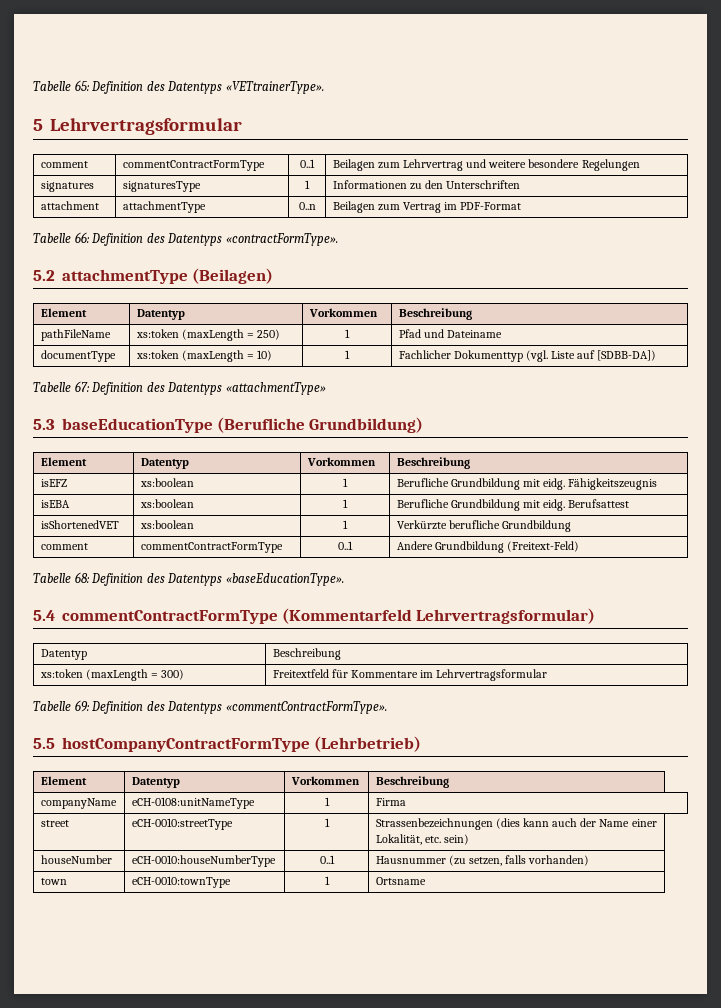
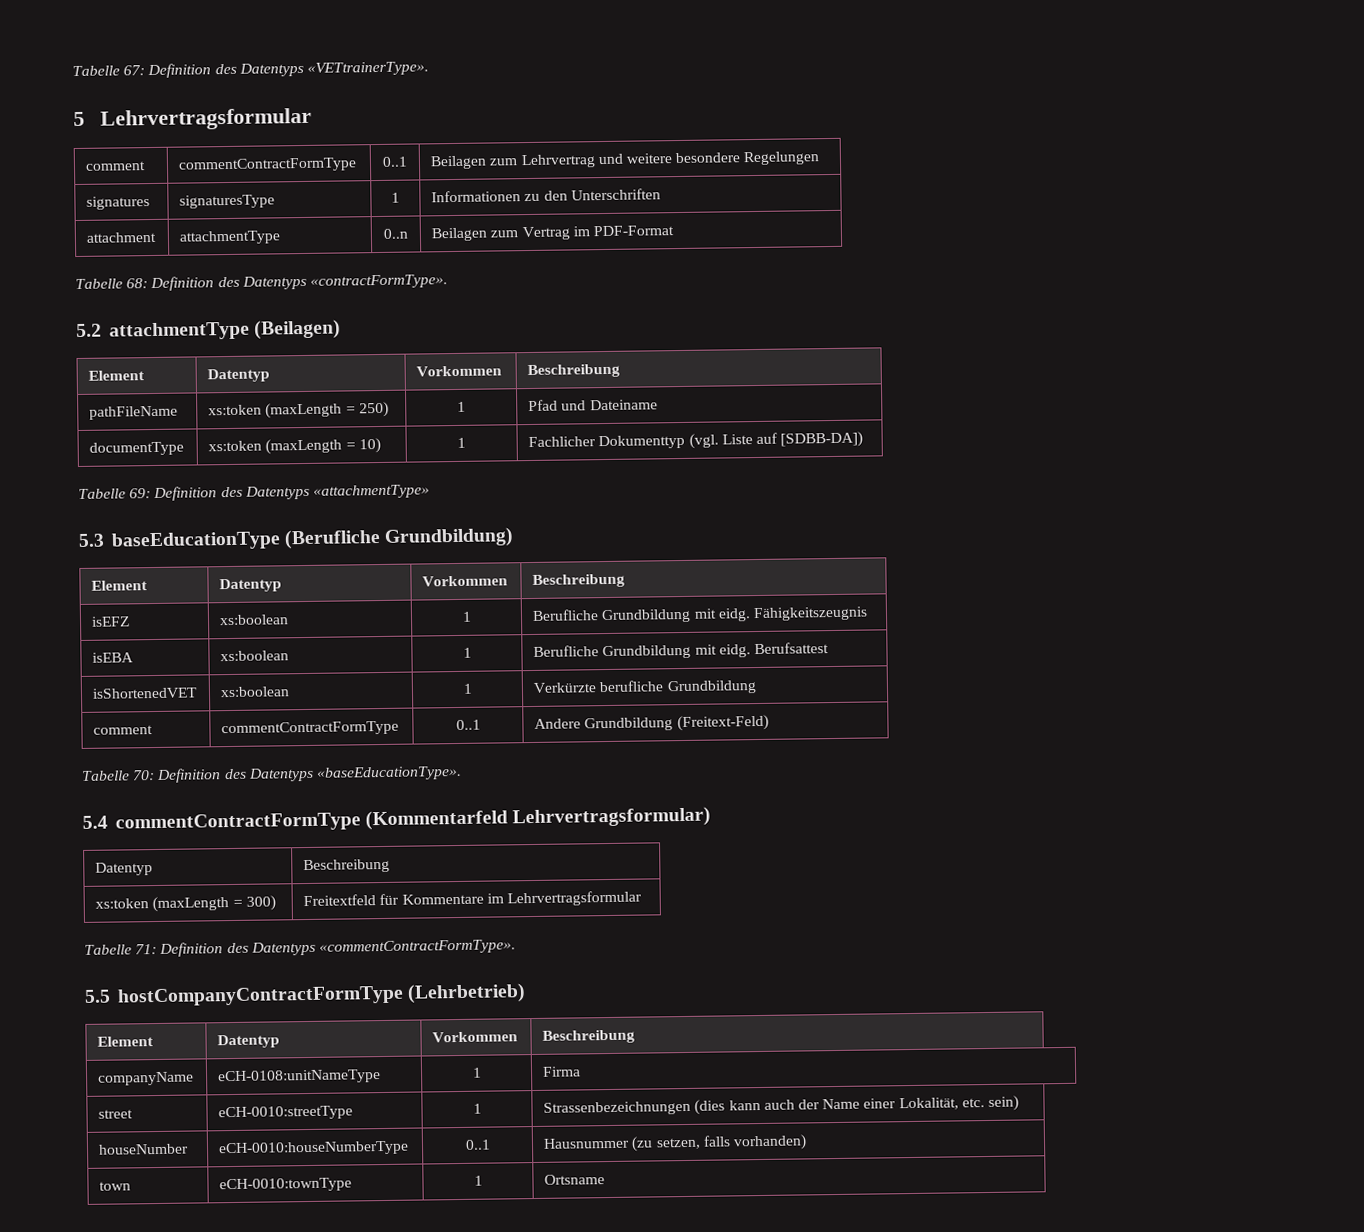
[33,80,90,91] Tabelle 65: -> [72,65,146,77] Tabelle 67:
[74,232,90,243] 66: -> [126,278,149,289] 68:
[74,381,90,392] 67: -> [129,488,152,499] 69:
[74,572,90,583] 68: -> [132,770,156,781] 70:
[74,700,90,712] 69: -> [135,943,158,955] 71:

